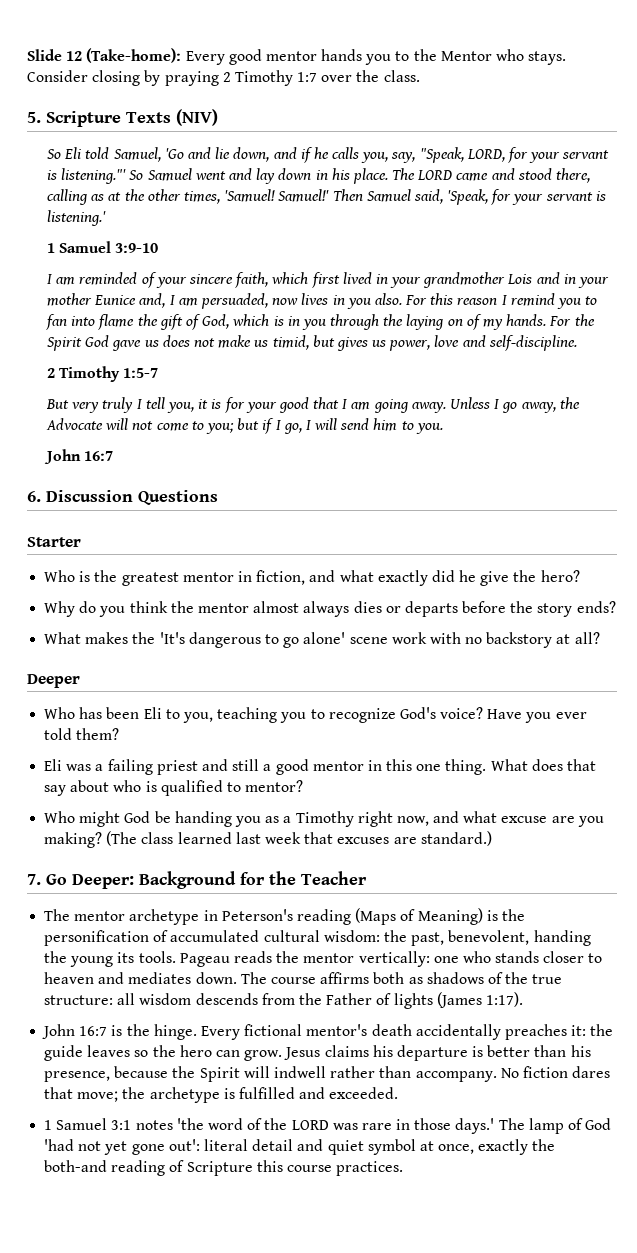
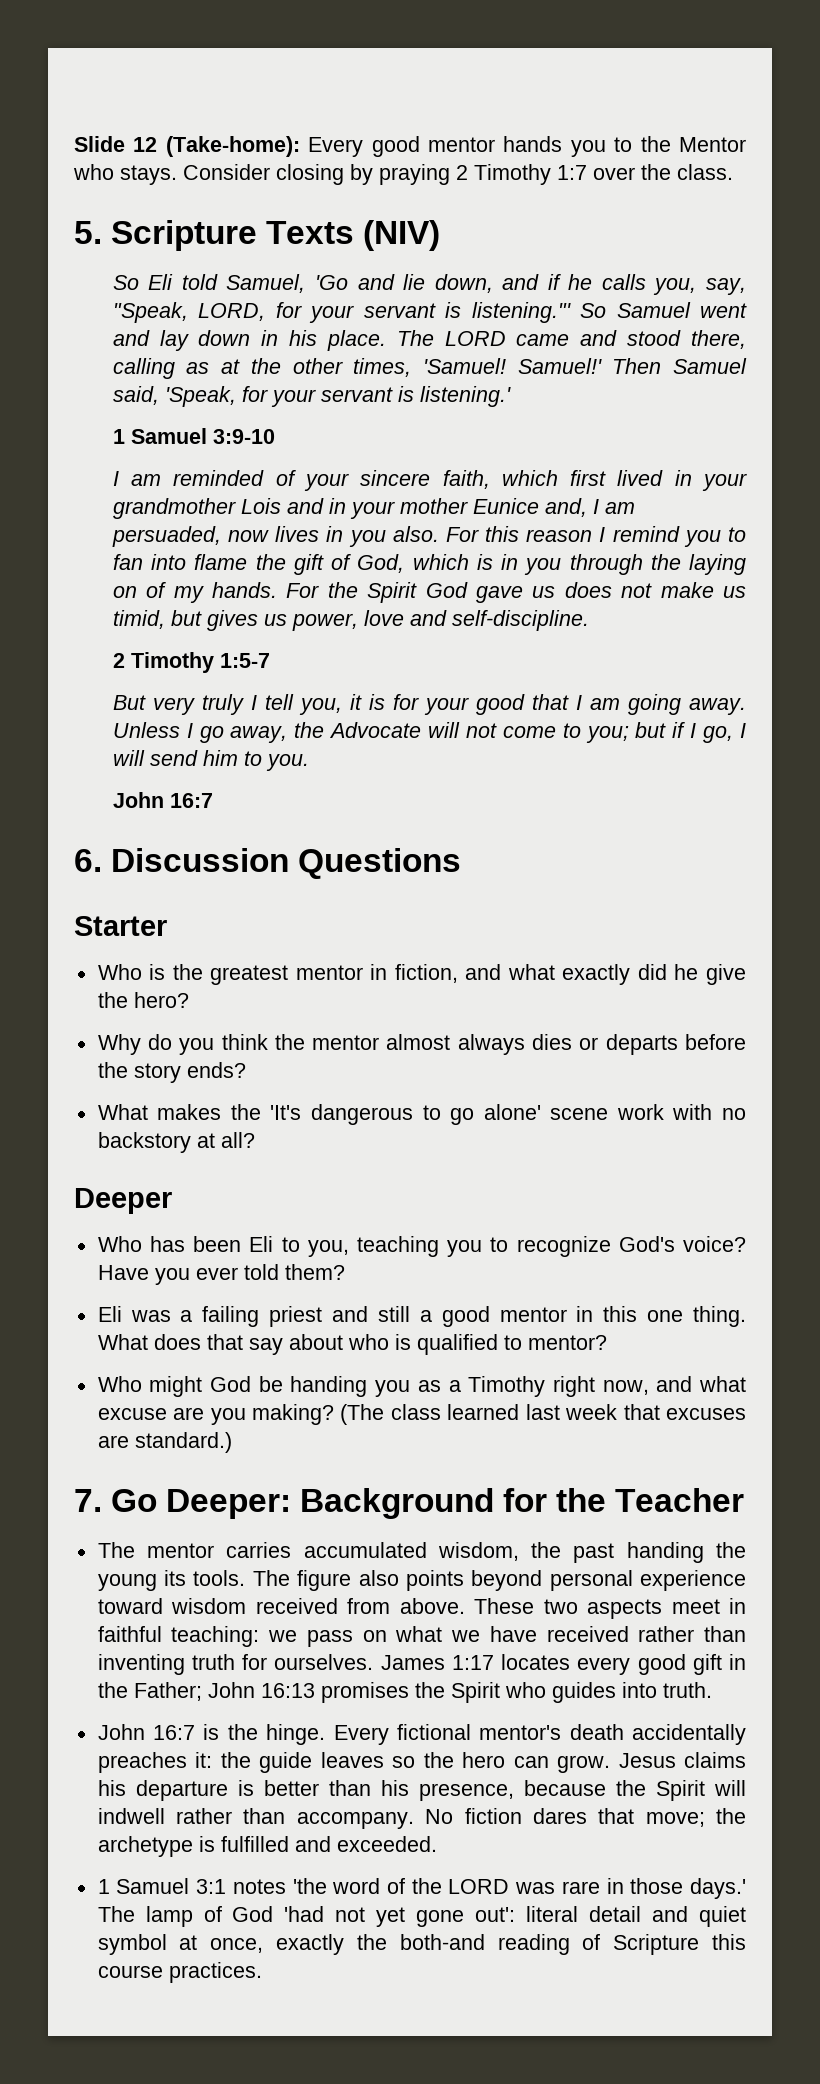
[129,908,525,925] [44,930,530,946] archetype in Peterson's reading (Maps of Meaning) is the personification of accumulated cultural wisdom: the past, benevolent, -> [226,1542,615,1563] carries accumulated wisdom, the past
[179,951,603,967] [44,972,563,984] [44,992,523,1009] Pageau reads the mentor vertically: one who stands closer to heaven and mediates down. The course affirms both as shadows of the true structure: all wisdom descends from the Father of lights (James 1:17). -> [252,1570,746,1591] [97,1598,747,1619] [97,1626,747,1647] [97,1654,747,1675] [97,1682,712,1703] The figure also points beyond personal experience toward wisdom received from above. These two aspects meet in faithful teaching: we pass on what we have received rather than inventing truth for ourselves. James 1:17 locates every good gift in the Father; John 16:13 promises the Spirit who guides into truth.

